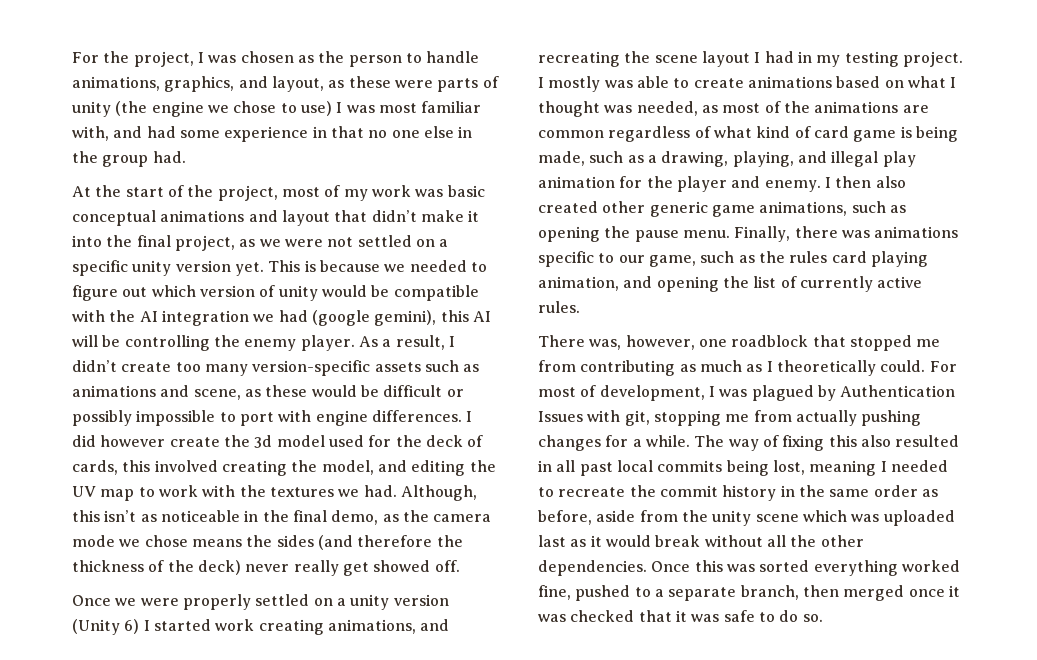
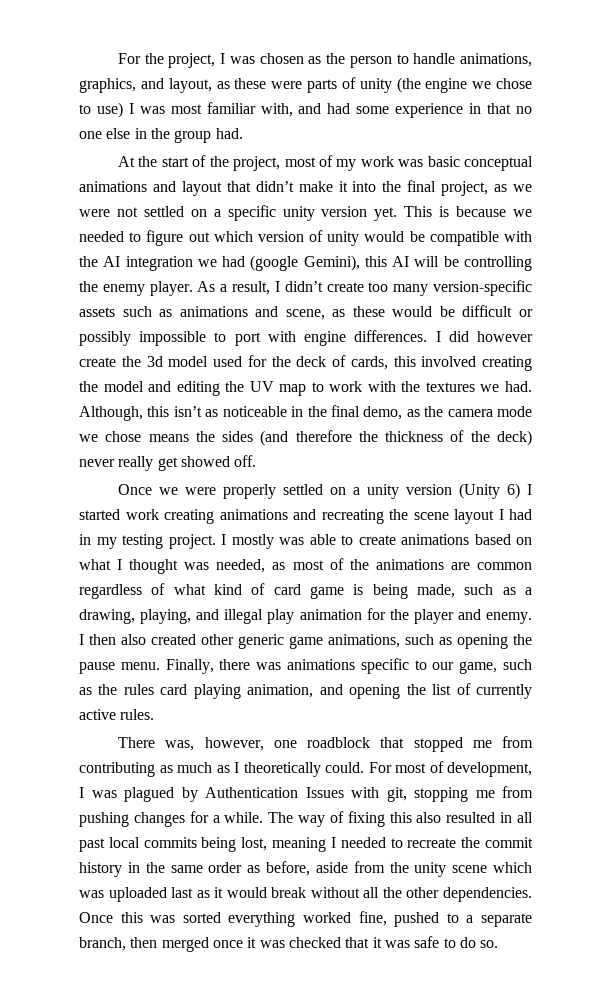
[374,310,437,326] gemini), -> [303,255,360,271] Gemini),
[321,460,374,475] model, -> [103,381,144,392] model
[327,619,416,634] animations, -> [219,509,288,520] animations
[795,410,857,426] actually -> (533, 792) none

